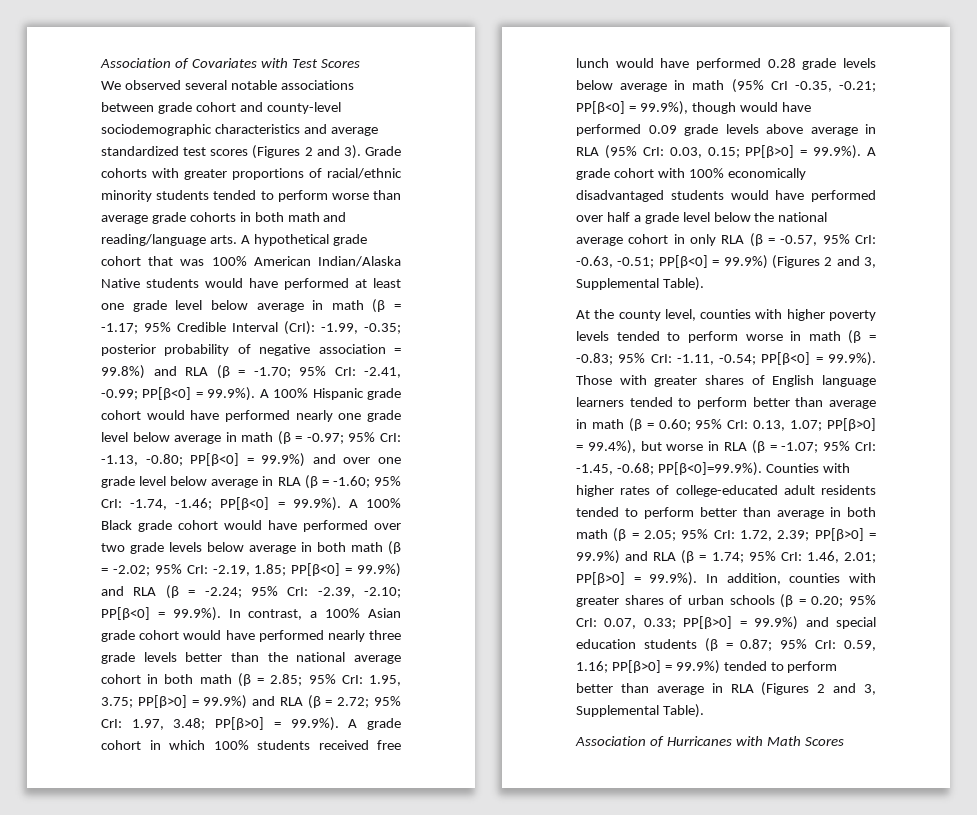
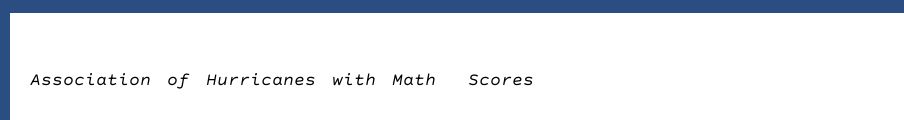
[100,58,360,69] [101,80,354,90] [101,102,341,114] [101,124,378,136] [101,145,402,159] [101,168,402,180] [101,190,401,202] [101,212,347,224] [101,234,367,246] [101,256,401,267] [101,278,401,290] [101,299,401,313] [101,321,401,335] [101,344,401,356] [101,365,401,379] [101,387,402,401] [101,410,401,422] [101,431,401,445] [101,453,402,467] [101,475,401,489] [101,497,401,511] [101,520,401,532] [101,541,401,555] [101,563,401,577] [101,585,401,599] [101,607,401,621] [101,630,401,642] [101,652,401,664] [101,673,402,687] [101,695,401,709] [101,717,402,731] [101,740,401,750] [576,58,876,70] [576,79,876,93] [576,101,811,115] [576,124,876,136] [576,145,876,159] [576,168,806,180] [576,190,876,202] [576,212,828,224] [576,233,876,247] [576,255,876,269] [576,277,704,291] [576,309,876,321] [576,330,876,344] [576,352,876,366] [576,375,876,387] [576,397,876,409] [576,418,876,432] [576,440,876,454] [576,462,850,476] [576,485,876,497] [576,507,876,519] [576,528,876,542] [576,550,876,564] [576,572,876,586] [576,594,876,608] [576,616,876,630] [576,638,876,652] [576,660,838,674] [576,682,876,696] [576,704,704,718] [575,736,664,747] Association of Covariates with Test Scores // We observed several notable associations between grade cohort and county-level sociodemographic characteristics and average standardized test scores (Figures 2 and 3). Grade cohorts with greater proportions of racial/ethnic minority students tended to perform worse than average grade cohorts in both math and reading/language arts. A hypothetical grade cohort that was 100% American Indian/Alaska Native students would have performed at least one grade level below average in math (β = -1.17; 95% Credible Interval (CrI): -1.99, -0.35; posterior probability of negative association = 99.8%) and RLA (β = -1.70; 95% CrI: -2.41, -0.99; PP[β<0] = 99.9%). A 100% Hispanic grade cohort would have performed nearly one grade level below average in math (β = -0.97; 95% CrI: -1.13, -0.80; PP[β<0] = 99.9%) and over one grade level below average in RLA (β = -1.60; 95% CrI: -1.74, -1.46; PP[β<0] = 99.9%). A 100% Black grade cohort would have performed over two grade levels below average in both math (β = -2.02; 95% CrI: -2.19, 1.85; PP[β<0] = 99.9%) and RLA (β = -2.24; 95% CrI: -2.39, -2.10; PP[β<0] = 99.9%). In contrast, a 100% Asian grade cohort would have performed nearly three grade levels better than the national average cohort in both math (β = 2.85; 95% CrI: 1.95, 3.75; PP[β>0] = 99.9%) and RLA (β = 2.72; 95% CrI: 1.97, 3.48; PP[β>0] = 99.9%). A grade cohort in which 100% students received free lunch would have performed 0.28 grade levels below average in math (95% CrI -0.35, -0.21; PP[β<0] = 99.9%), though would have performed 0.09 grade levels above average in RLA (95% CrI: 0.03, 0.15; PP[β>0] = 99.9%). A grade cohort with 100% economically disadvantaged students would have performed over half a grade level below the national average cohort in only RLA (β = -0.57, 95% CrI: -0.63, -0.51; PP[β<0] = 99.9%) (Figures 2 and 3, Supplemental Table). // At the county level, counties with higher poverty levels tended to perform worse in math (β = -0.83; 95% CrI: -1.11, -0.54; PP[β<0] = 99.9%). Those with greater shares of English language learners tended to perform better than average in math (β = 0.60; 95% CrI: 0.13, 1.07; PP[β>0] = 99.4%), but worse in RLA (β = -1.07; 95% CrI: -1.45, -0.68; PP[β<0]=99.9%). Counties with higher rates of college-educated adult residents tended to perform better than average in both math (β = 2.05; 95% CrI: 1.72, 2.39; PP[β>0] = 99.9%) and RLA (β = 1.74; 95% CrI: 1.46, 2.01; PP[β>0] = 99.9%). In addition, counties with greater shares of urban schools (β = 0.20; 95% CrI: 0.07, 0.33; PP[β>0] = 99.9%) and special education students (β = 0.87; 95% CrI: 0.59, 1.16; PP[β>0] = 99.9%) tended to perform better than average in RLA (Figures 2 and 3, Supplemental Table). // Association of -> [30,73,191,89] Association of

